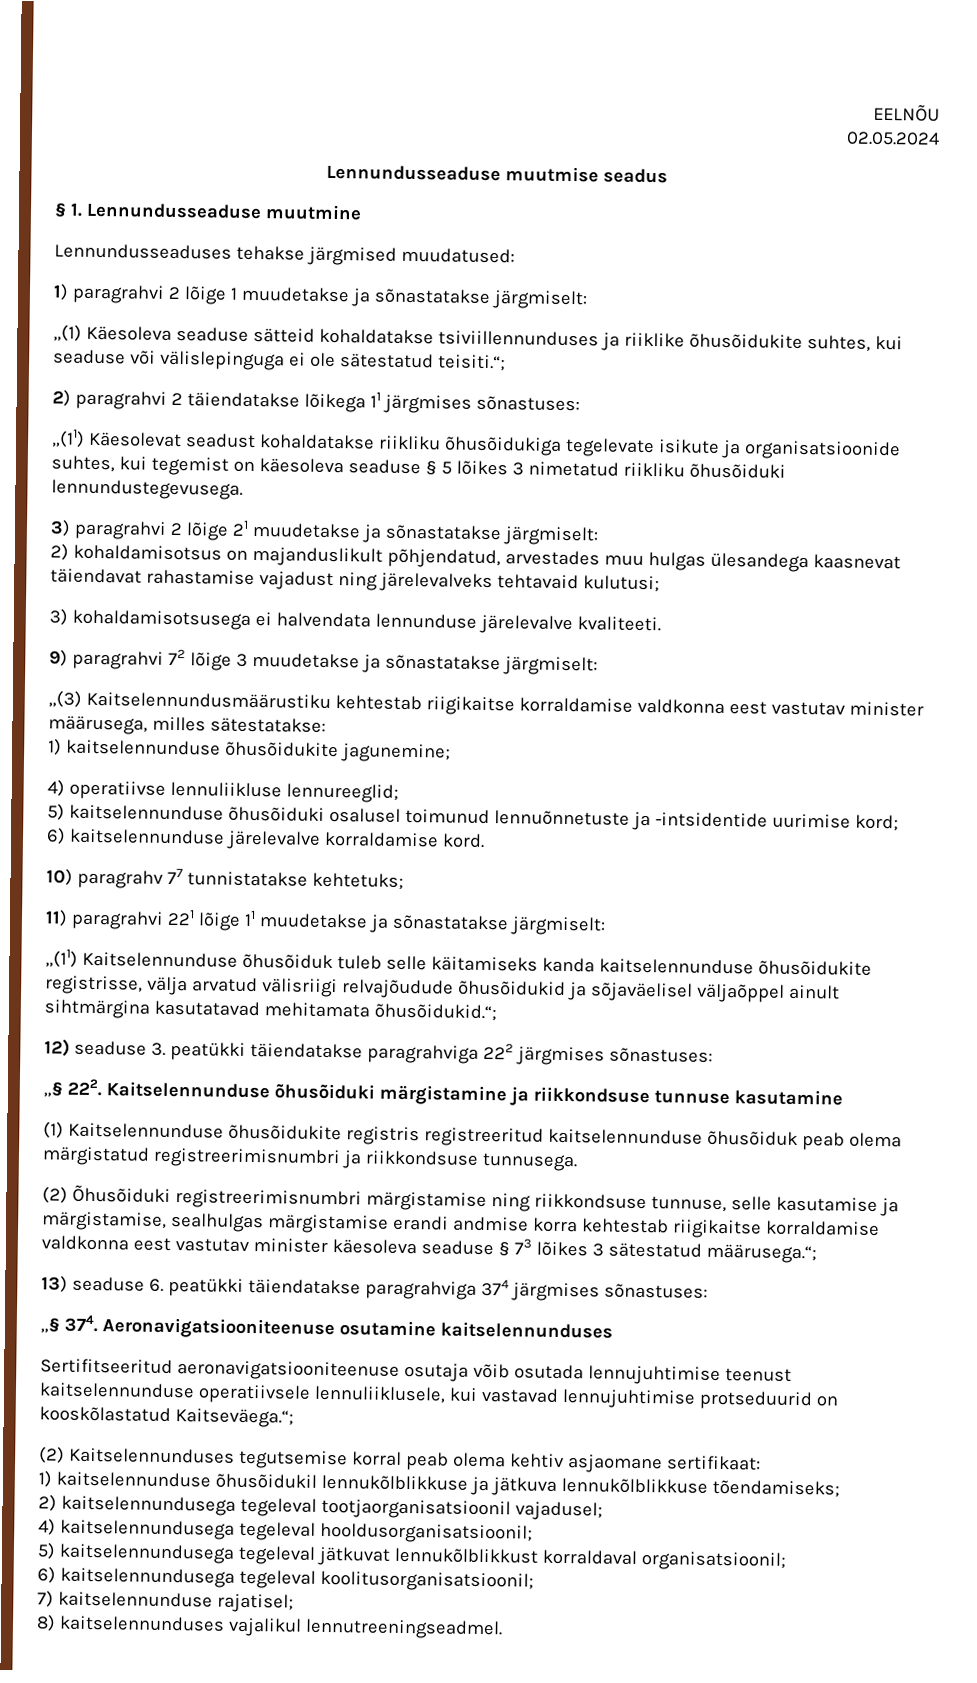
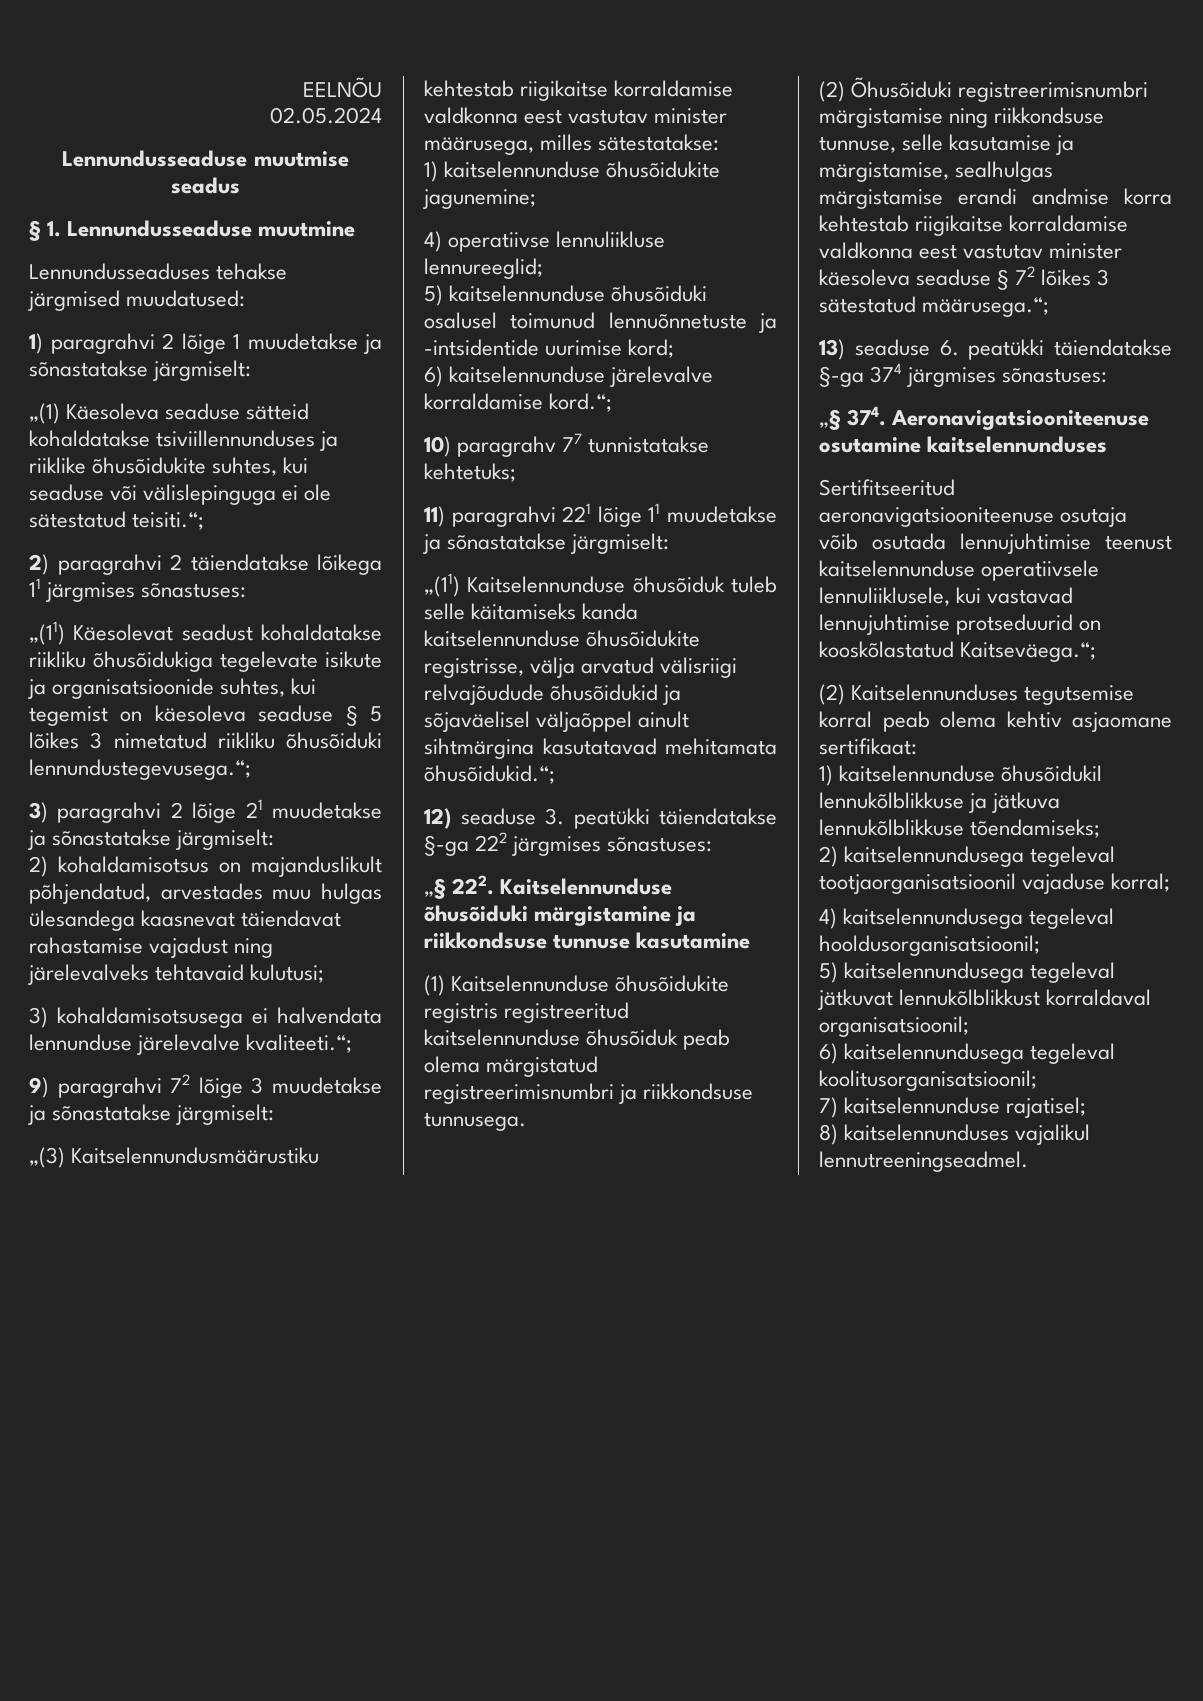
[51,479,243,500] lennundustegevusega. -> [29,759,251,780] lennundustegevusega.“;
[576,616,661,632] kvaliteeti. -> [246,1034,353,1053] kvaliteeti.“;
[441,833,485,848] kord. -> [549,393,613,412] kord.“;
[366,1044,479,1064] paragrahviga -> [424,835,469,856] §-ga
[513,1238,532,1255] 73 -> [1015,266,1036,285] 72
[364,1280,477,1300] paragrahviga -> [819,366,864,387] §-ga
[514,1501,603,1521] vajadusel; -> [1022,873,1171,894] vajaduse korral;

